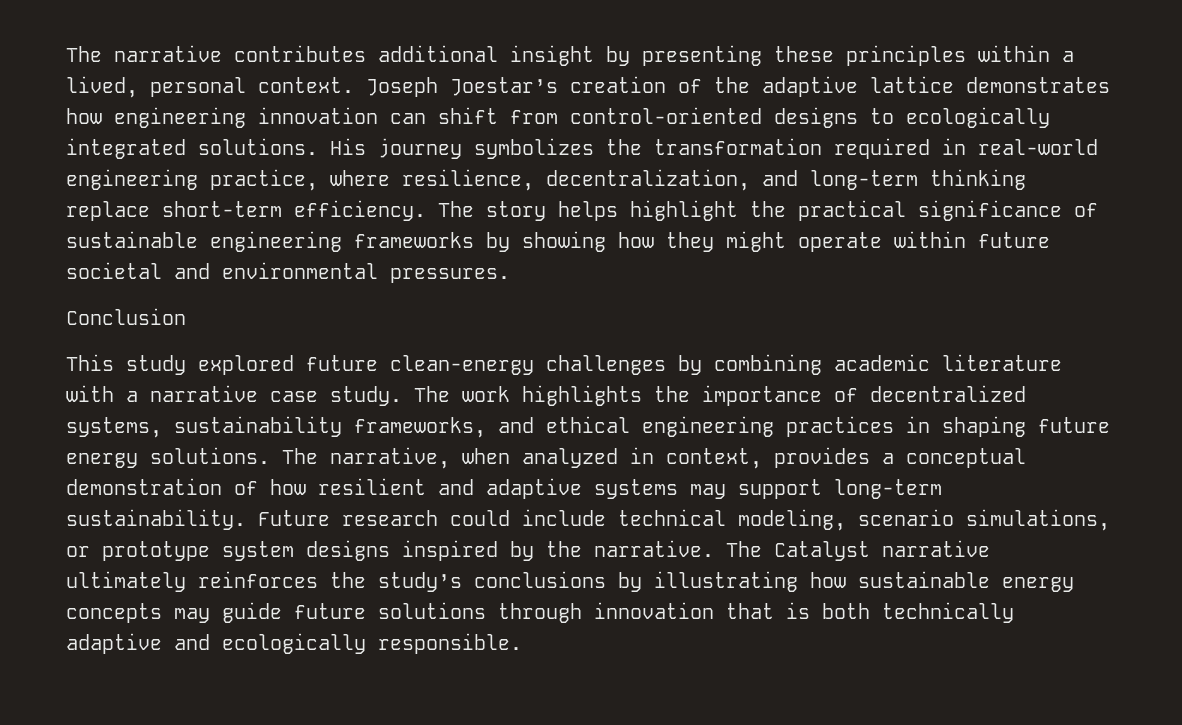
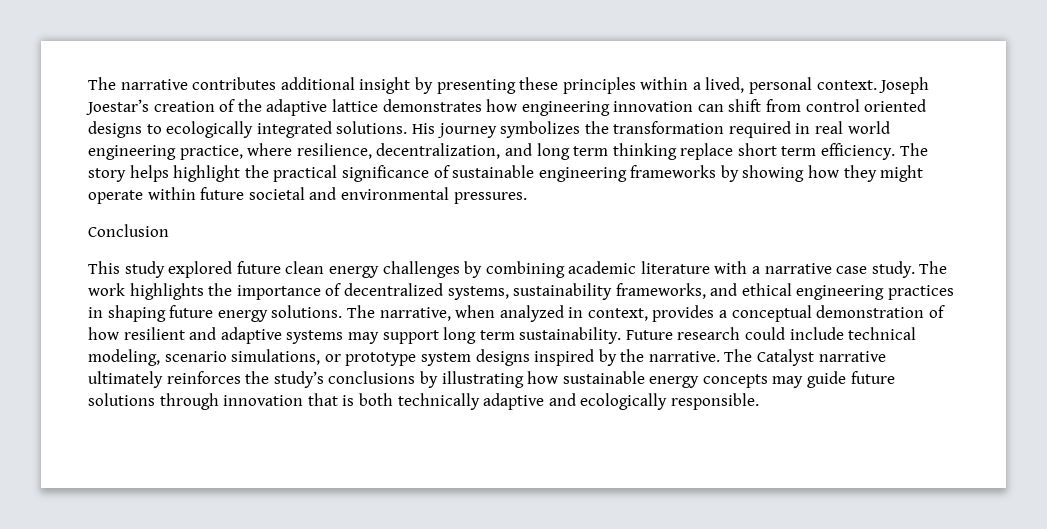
[570,107,762,124] control-oriented -> [805,99,927,112] control oriented
[978,139,1098,155] real-world -> [815,121,890,134] real world
[810,169,1026,190] [66,201,282,221] long-term thinking replace short-term -> [536,143,817,160] long term thinking replace short term
[390,355,534,375] clean-energy -> [285,261,379,278] clean energy
[834,479,942,499] long-term -> [443,327,515,344] long term

